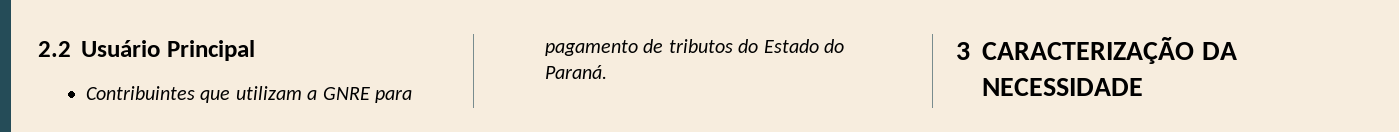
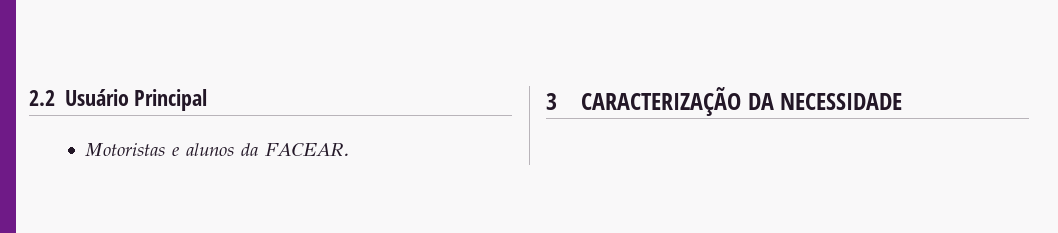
[86,86,413,103] [545,39,845,56] [545,65,608,79] Contribuintes que utilizam a GNRE para pagamento de tributos do Estado do Paraná. -> [85,143,351,157] Motoristas e alunos da FACEAR.

